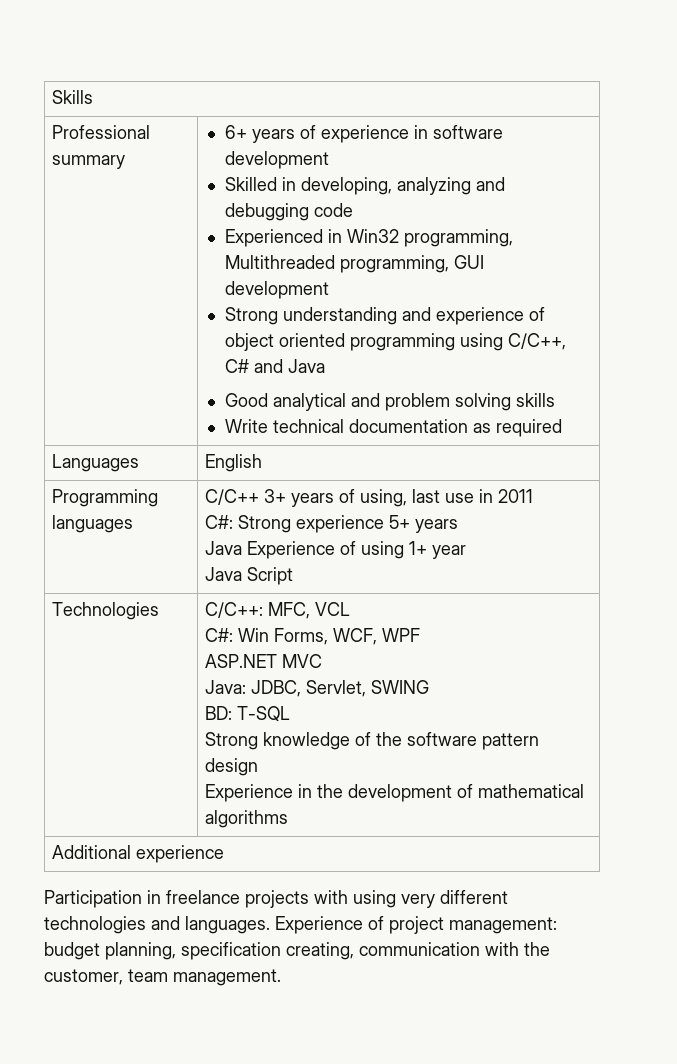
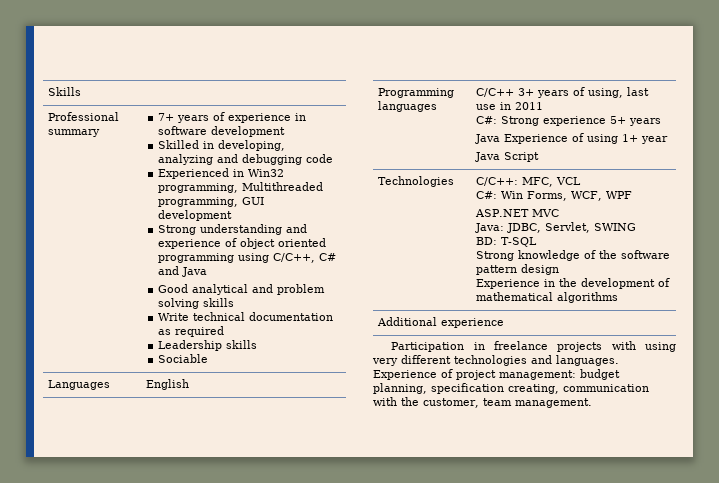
[224,125,247,139] 6+ -> [158,113,175,121] 7+
(562, 428) none -> [158,340,258,351] [158,354,209,363] // Leadership skills // Sociable

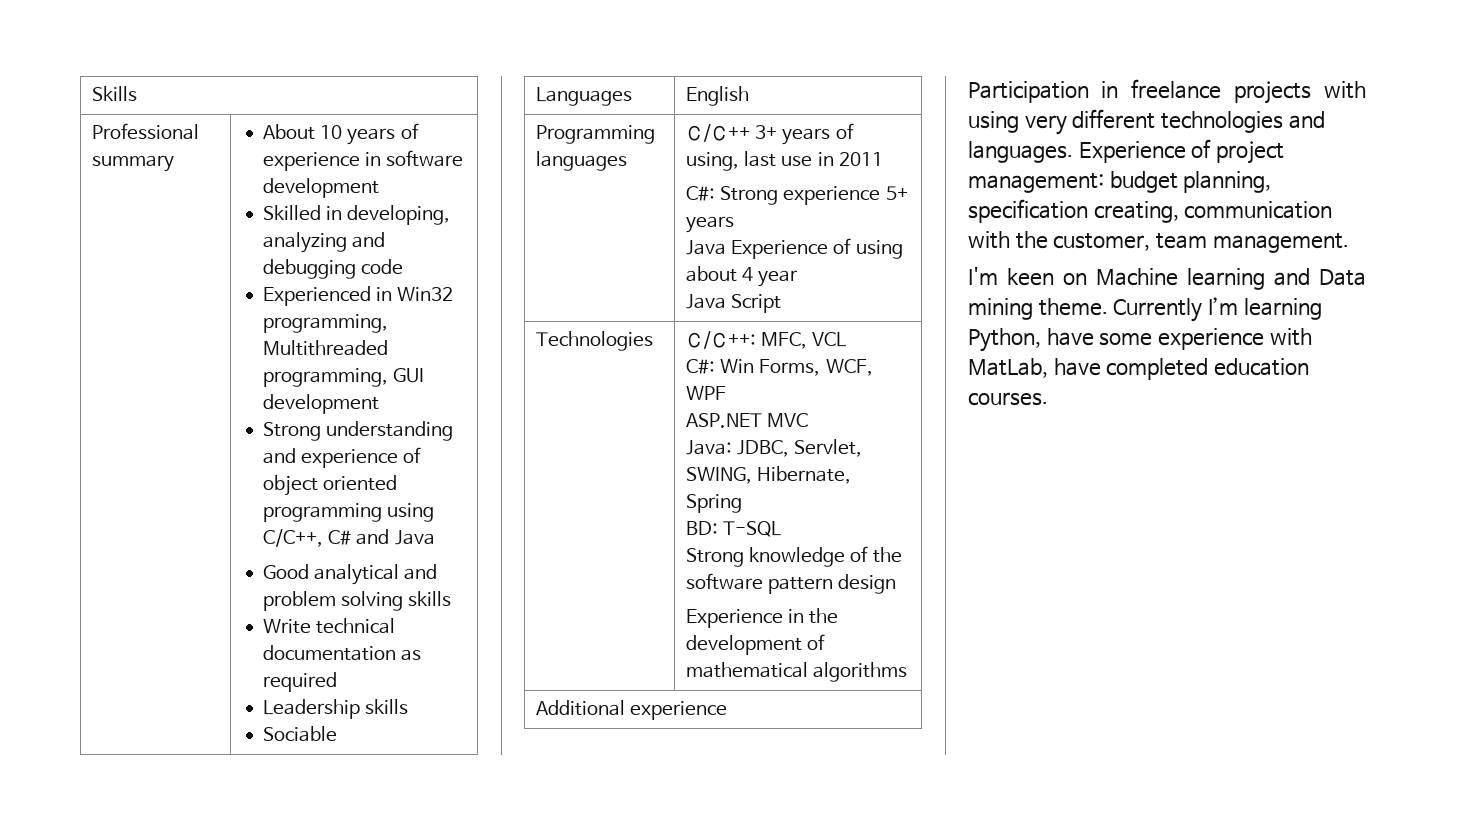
[158,113,175,121] 7+ -> [263,124,343,140] About 10
[622,134,639,142] 1+ -> [686,266,754,282] about 4
[594,223,637,231] SWING -> [686,466,852,484] [686,494,743,513] SWING, Hibernate, Spring
(592, 403) none -> [968,267,1367,290] [968,297,1322,322] [968,328,1312,352] [968,358,1309,380] [968,392,1048,406] // I'm keen on Machine learning and Data mining theme. Currently I’m learning Python, have some experience with MatLab, have completed education courses.

